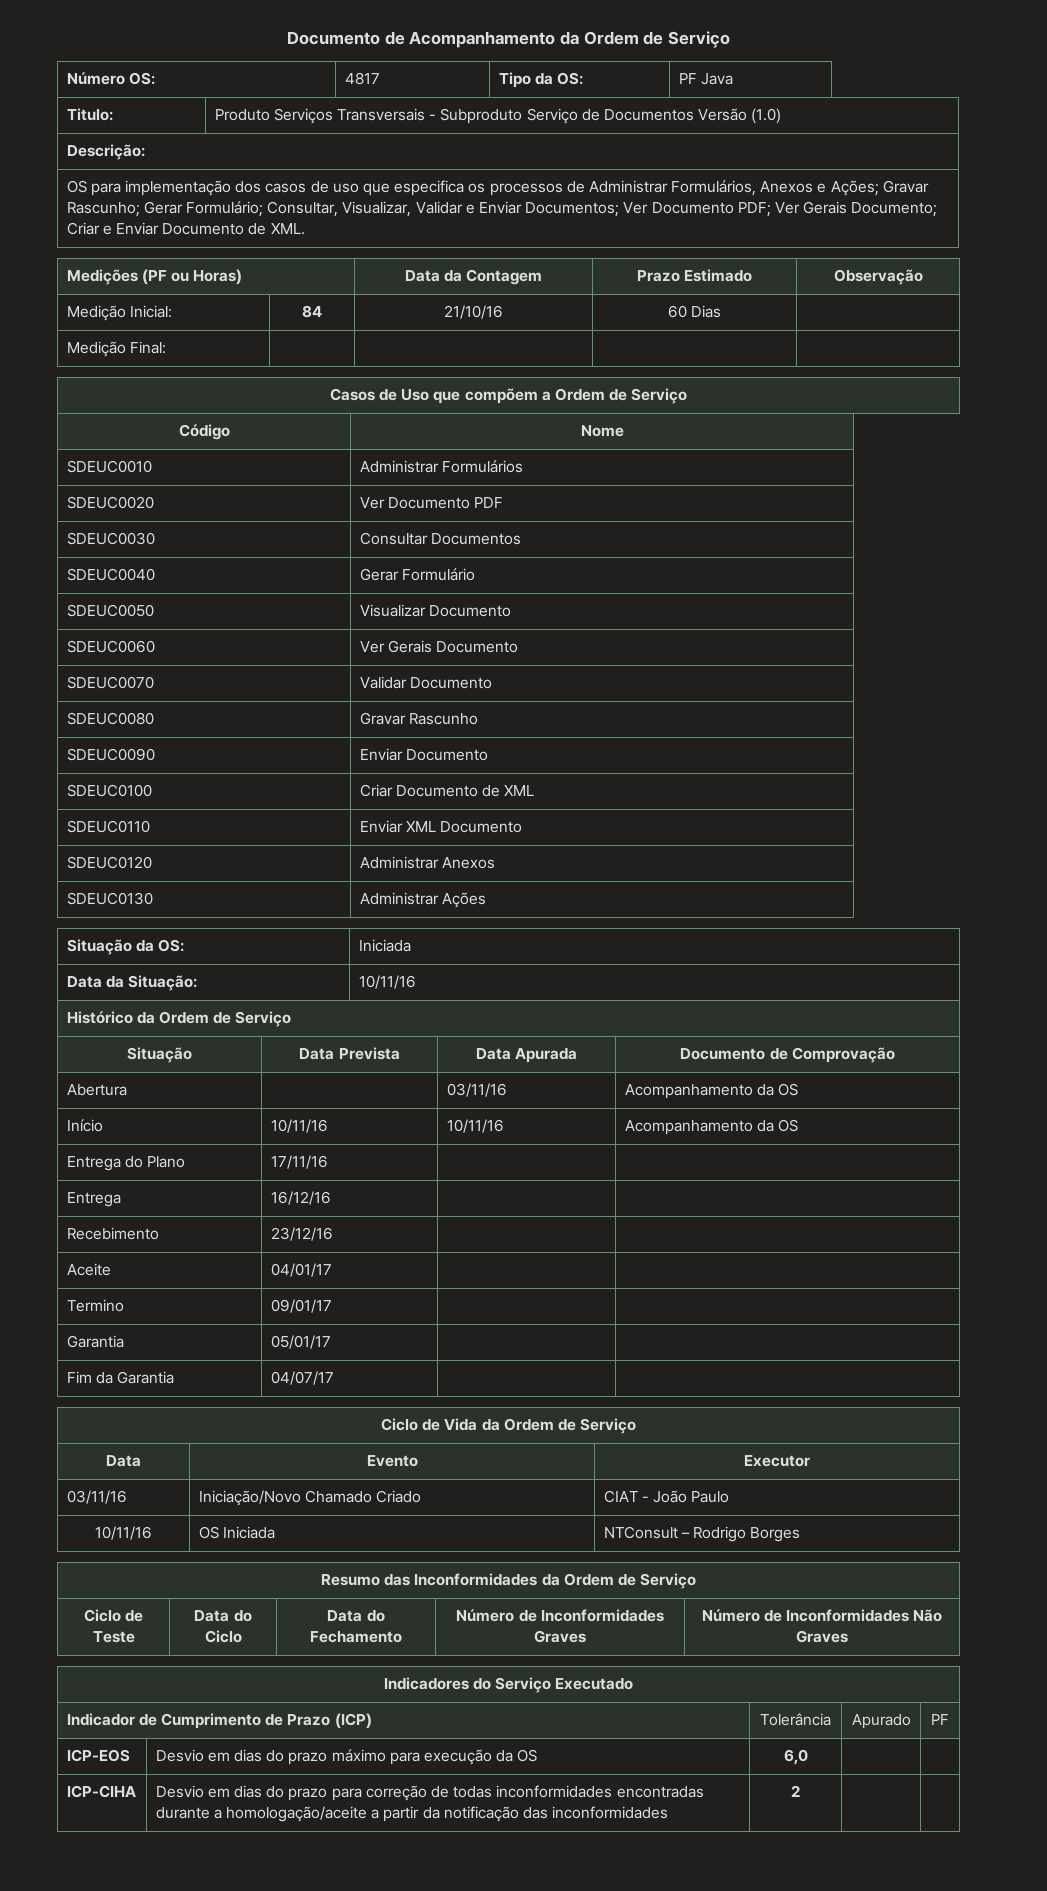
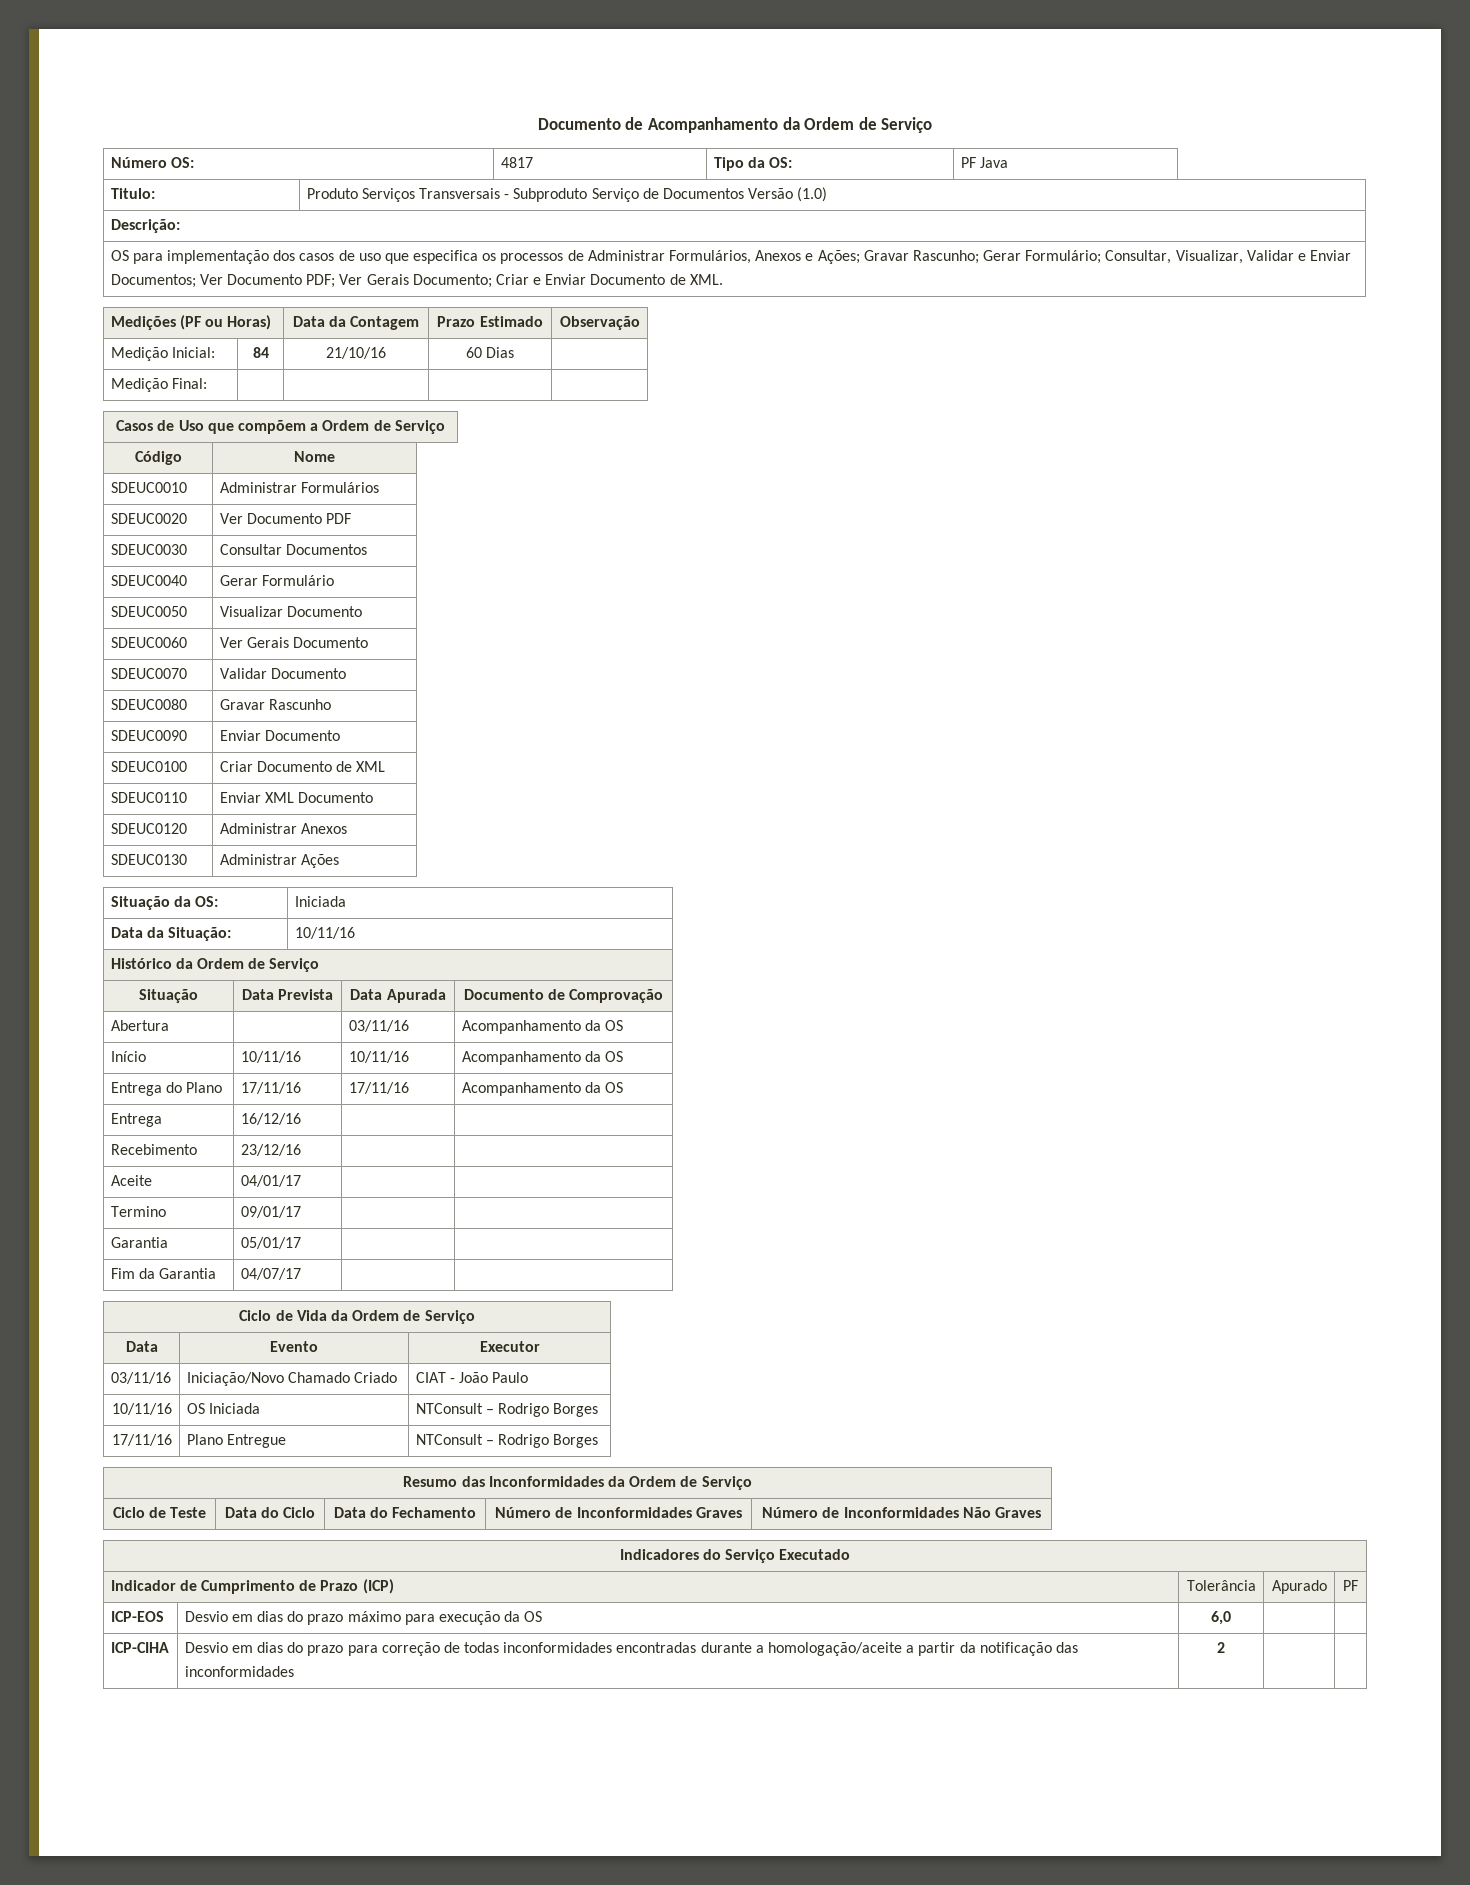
(328, 1162) | -> [348,1082,409,1094] [461,1082,623,1096] 17/11/16 | Acompanhamento da OS
(801, 1534) none -> [111,1434,172,1446] [186,1434,286,1448] [415,1434,599,1448] // 17/11/16 | Plano Entregue | NTConsult – Rodrigo Borges

